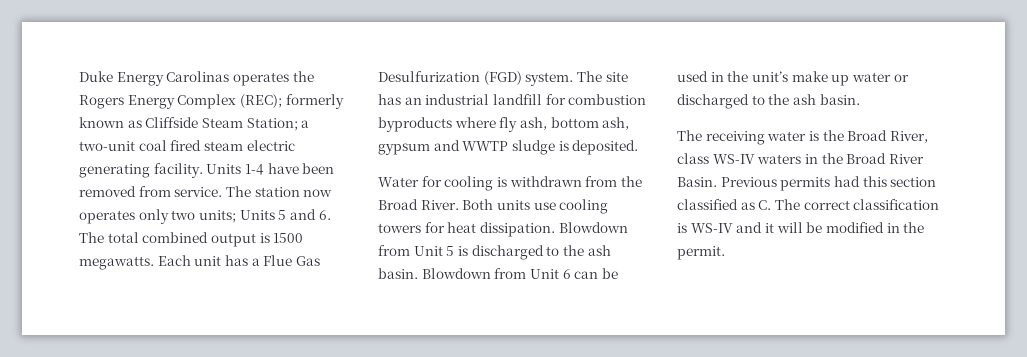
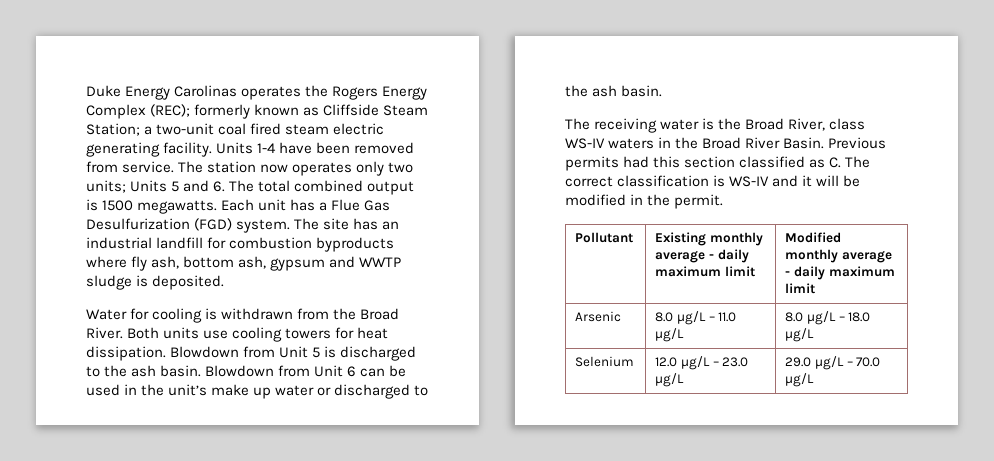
(725, 253) none -> [575,232,634,243] [655,232,764,246] [655,249,749,263] [655,266,756,277] [785,232,842,243] [785,249,893,263] [785,266,895,280] [785,283,816,294] [575,311,622,322] [655,311,737,325] [655,328,685,342] [785,311,871,325] [785,328,815,342] [575,356,635,367] [655,356,749,370] [655,373,685,387] [785,356,881,370] [785,373,815,387] // Pollutant | Existing monthly average - daily maximum limit | Modified monthly average - daily maximum limit // Arsenic | 8.0 µg/L – 11.0 µg/L | 8.0 µg/L – 18.0 µg/L // Selenium | 12.0 µg/L – 23.0 µg/L | 29.0 µg/L – 70.0 µg/L

